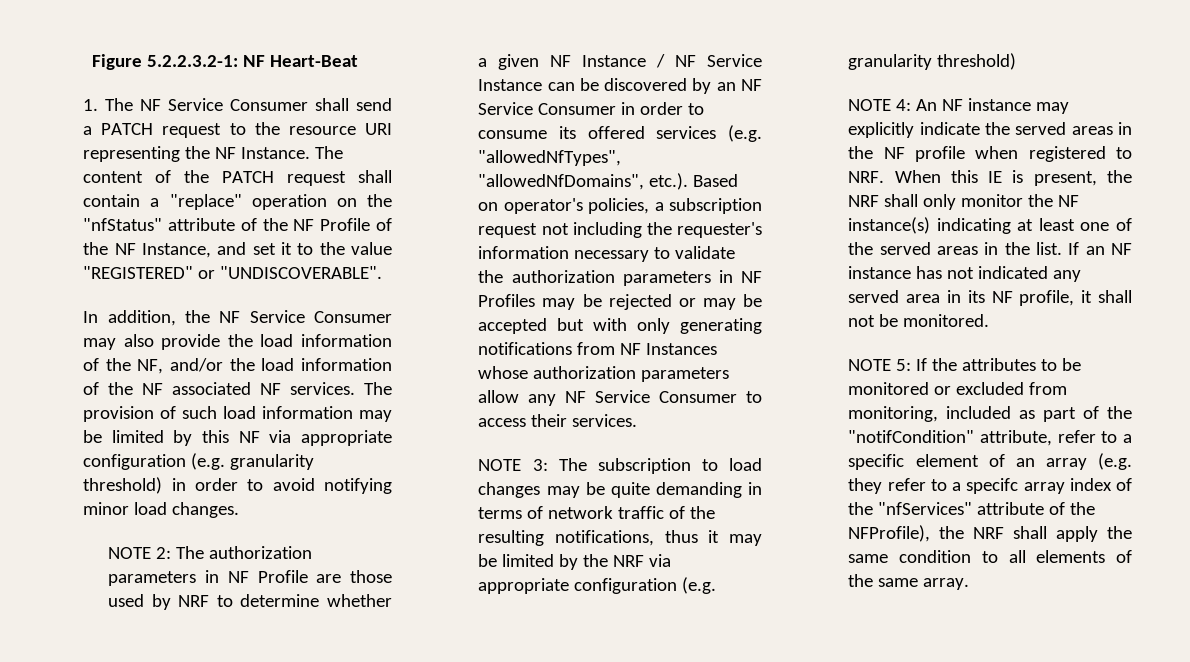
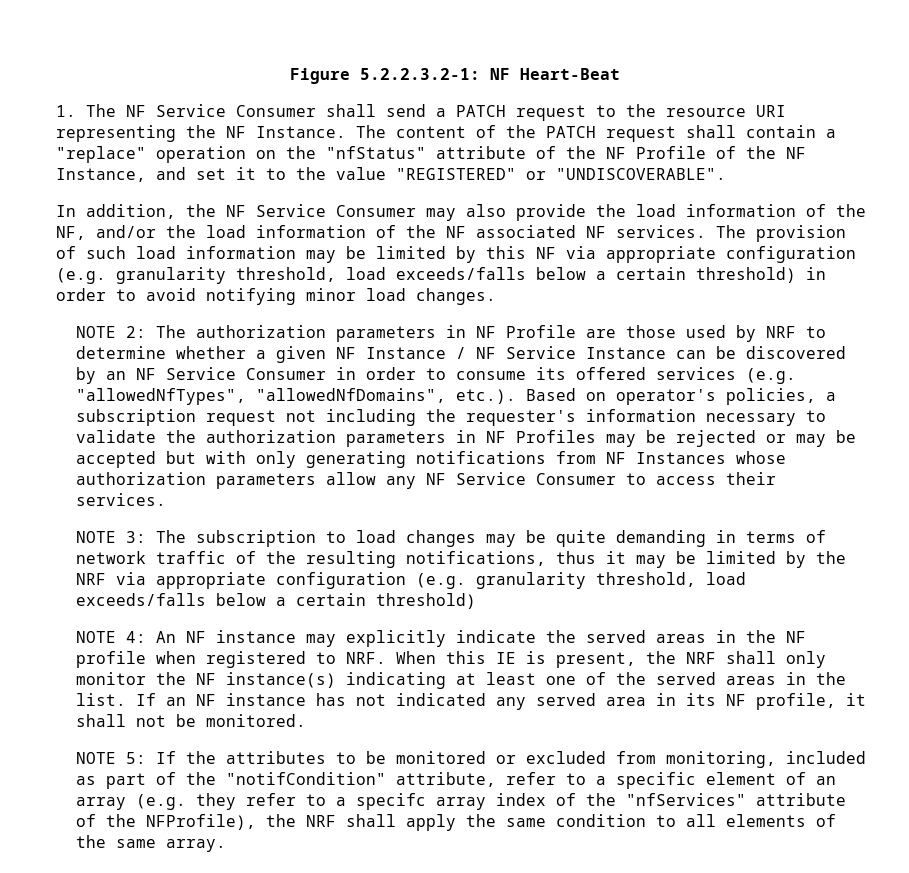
(315, 462) none -> [236,267,687,282] threshold, load exceeds/falls below a certain
(933, 62) none -> [596,572,747,587] [76,593,367,606] threshold, load exceeds/falls below a certain

